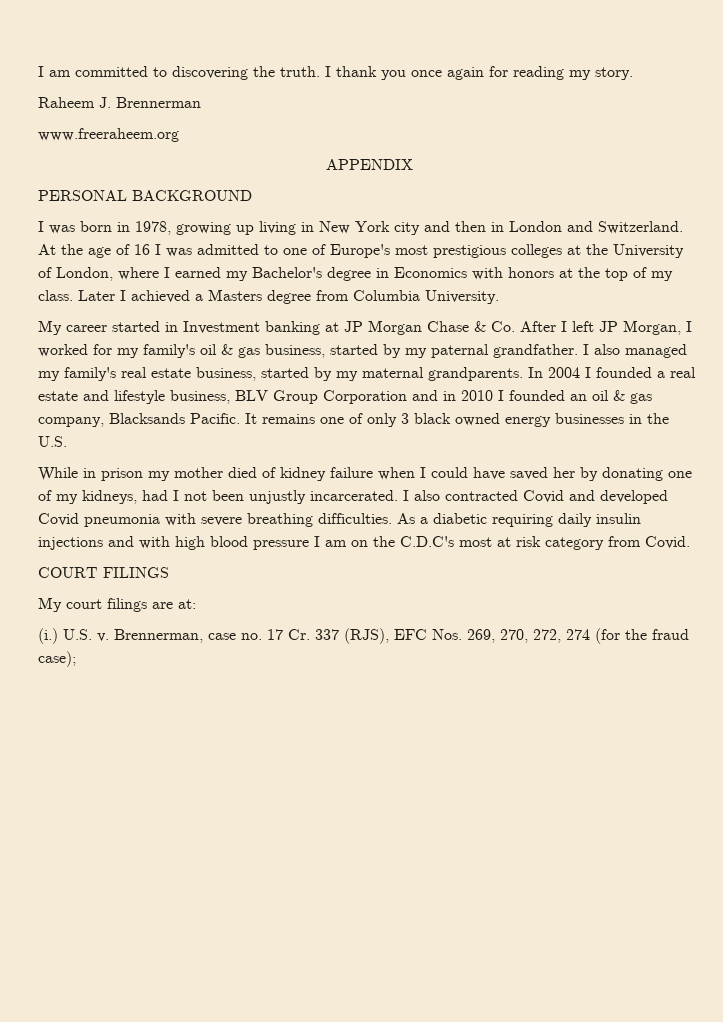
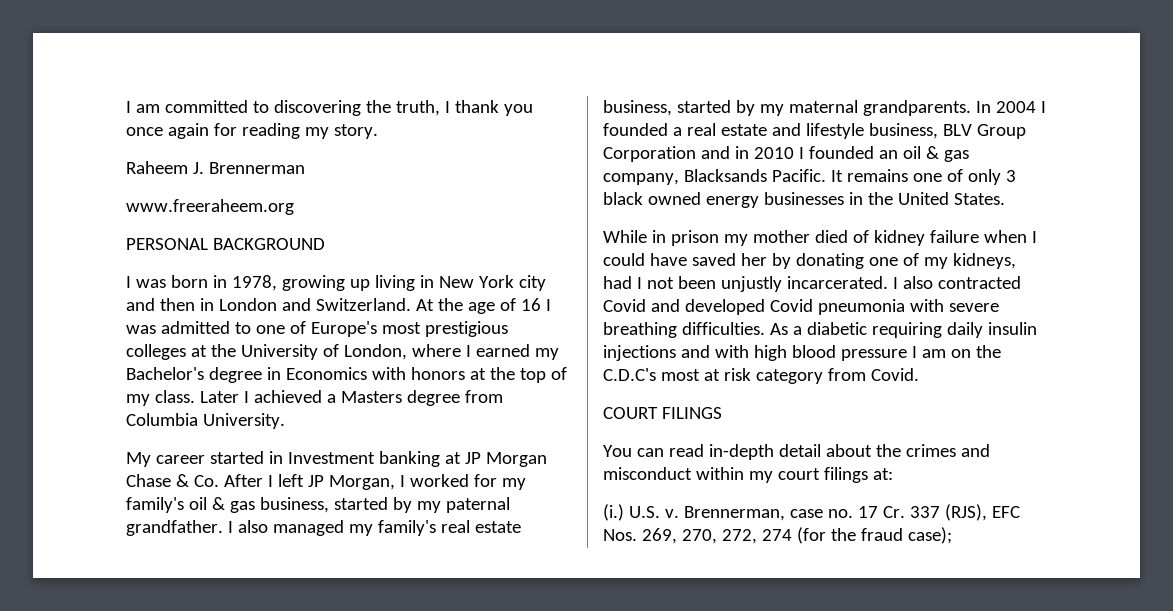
[280,66,320,77] truth. -> [395,100,440,116] truth,
[325,159,413,170] // APPENDIX -> (294, 207) none
[38,436,67,447] U.S. -> [897,192,1005,205] United States.
[38,597,62,612] My -> [603,444,990,460] [603,467,773,483] You can read in-depth detail about the crimes and misconduct within my
[152,602,173,609] are -> (868, 475) none

